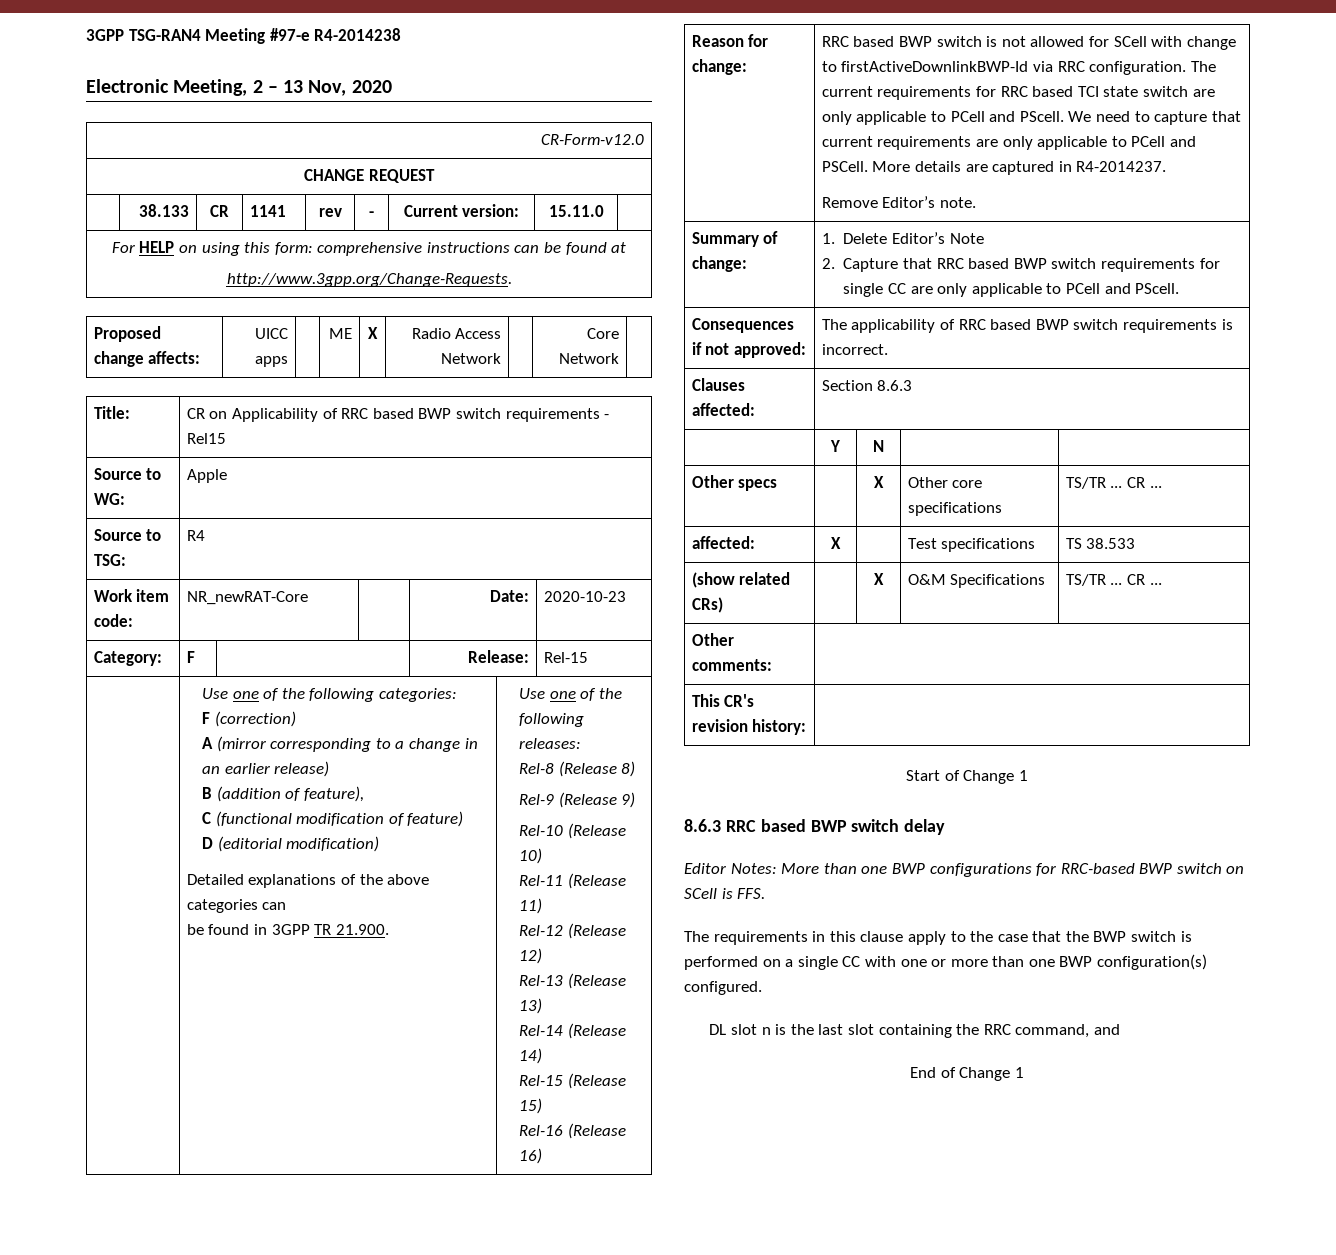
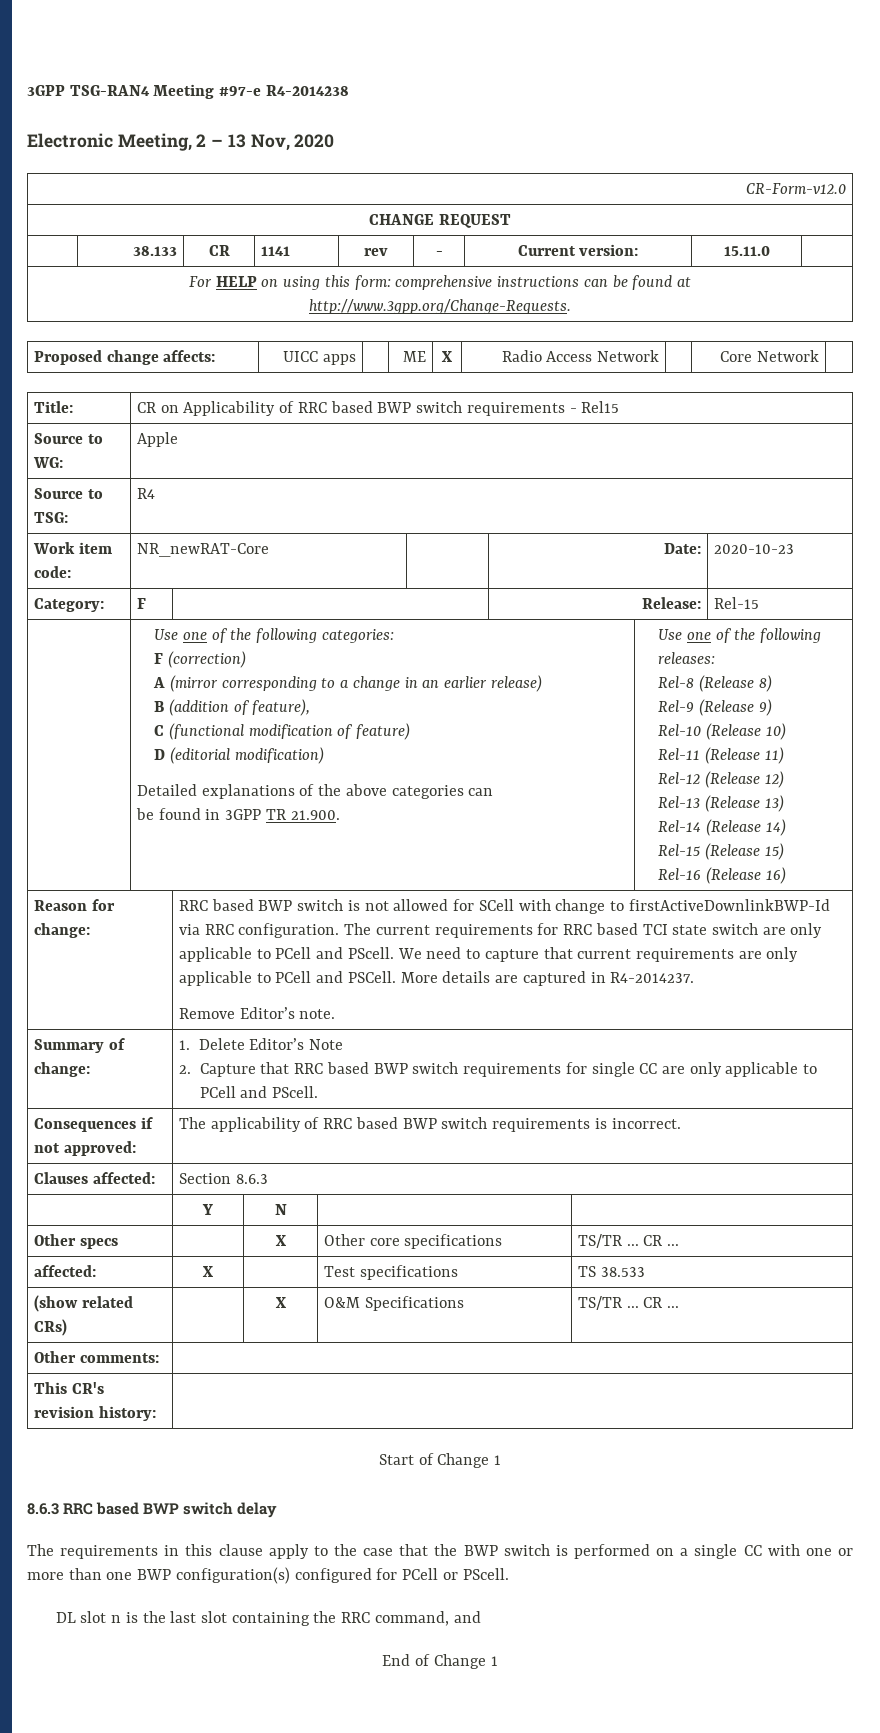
[684,863,1245,877] [684,888,766,899] // Editor Notes: More than one BWP configurations for RRC-based BWP switch on SCell is FFS. -> (278, 1510) none
[684,981,762,995] configured. -> [294,1568,509,1583] configured for PCell or PScell.

